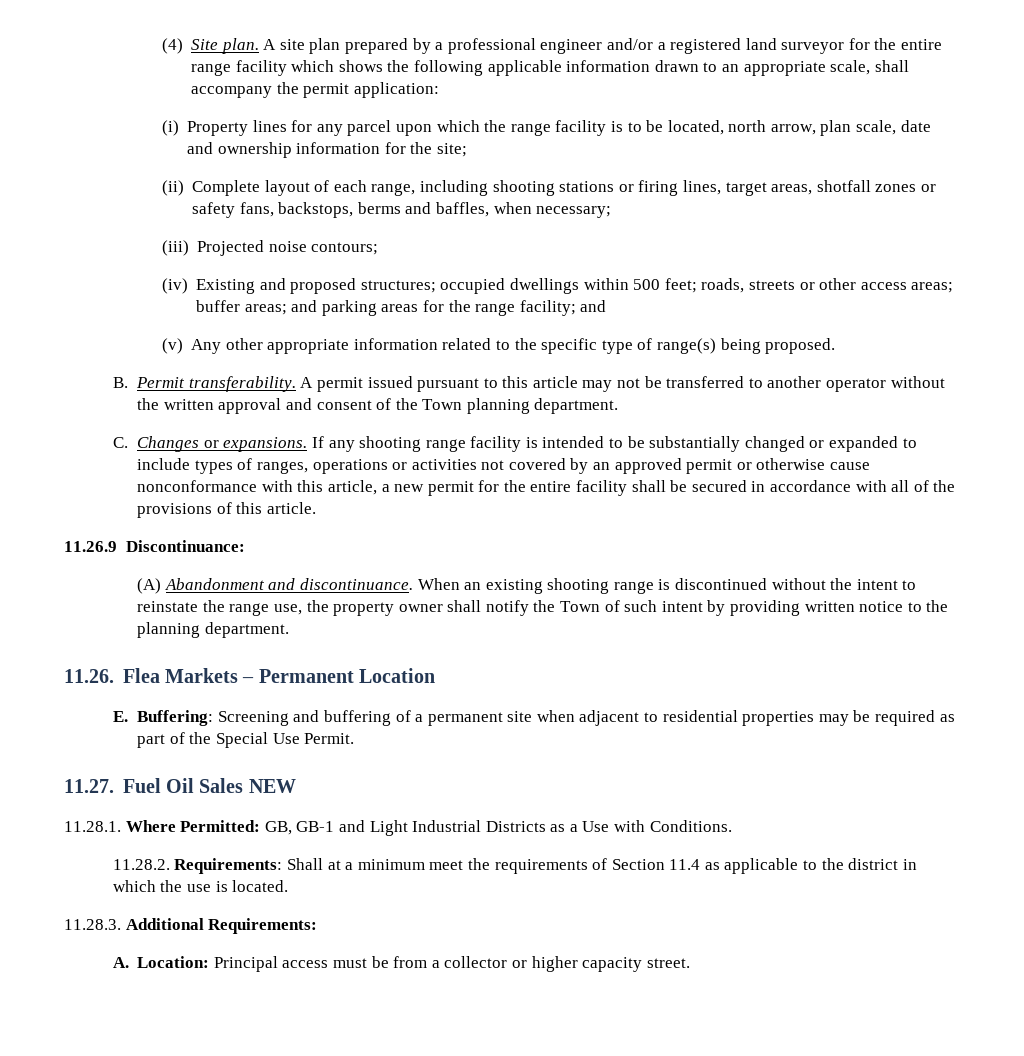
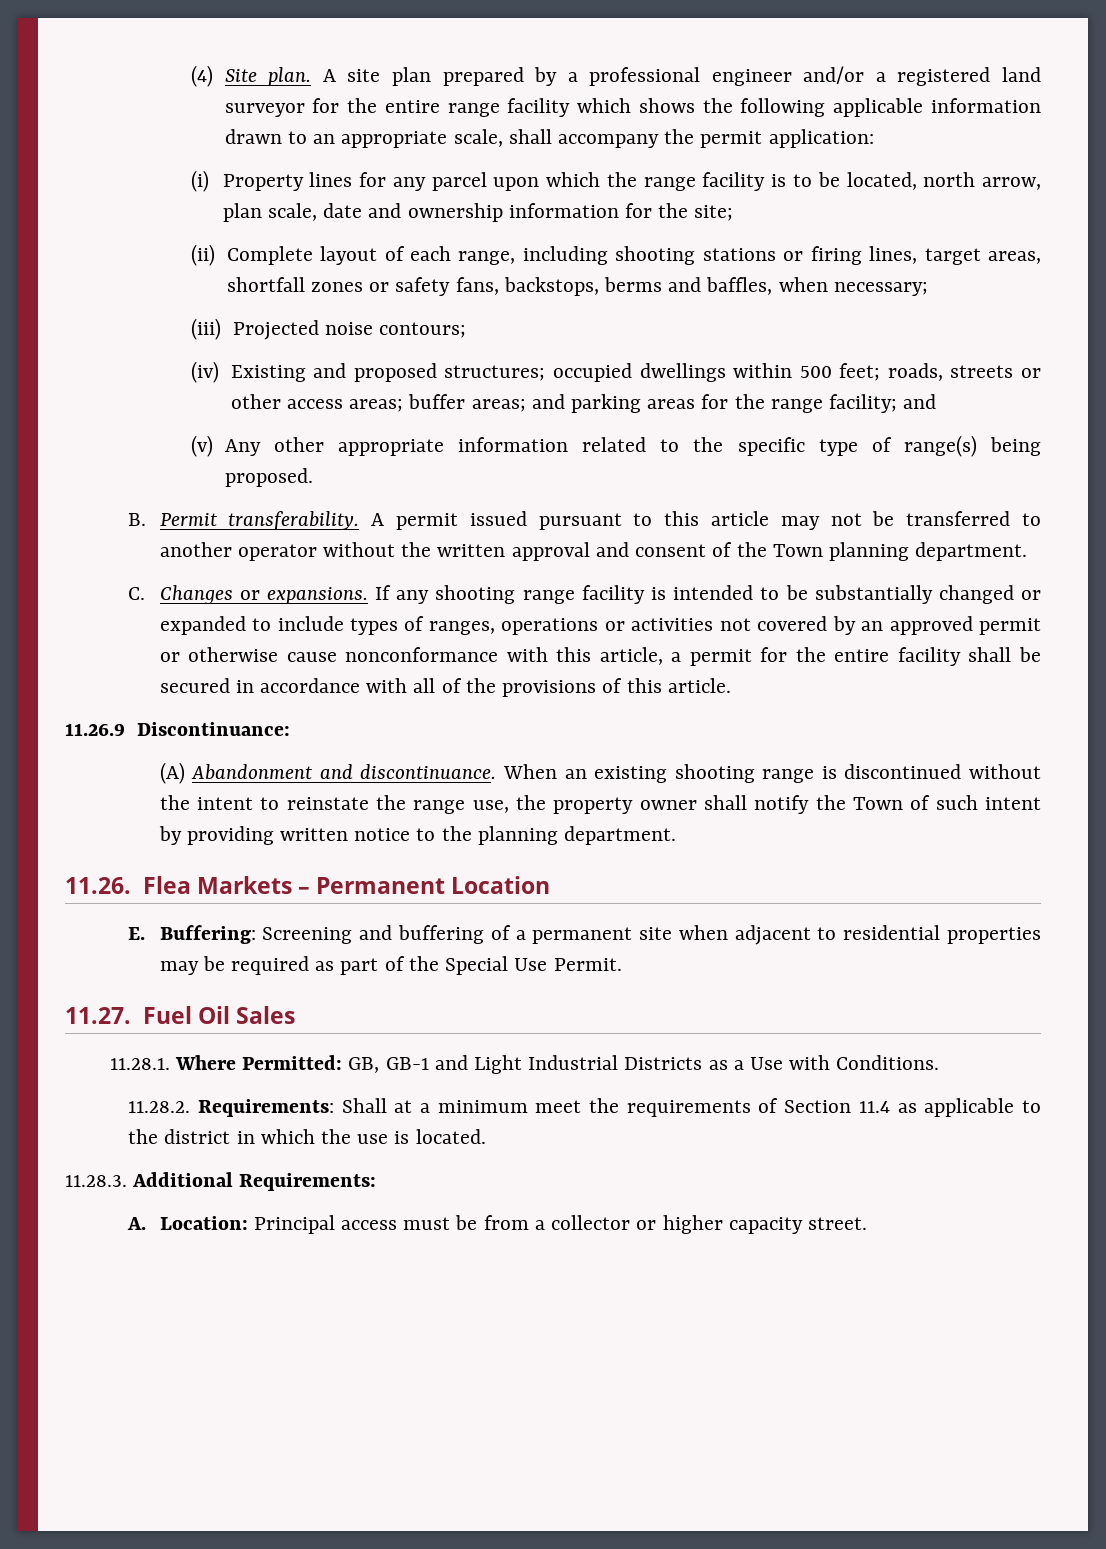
[816,180,871,192] shotfall -> [226,277,305,292] shortfall
[394,484,425,492] new -> (682, 657) none
[248,779,296,793] NEW -> (295, 1015) none

